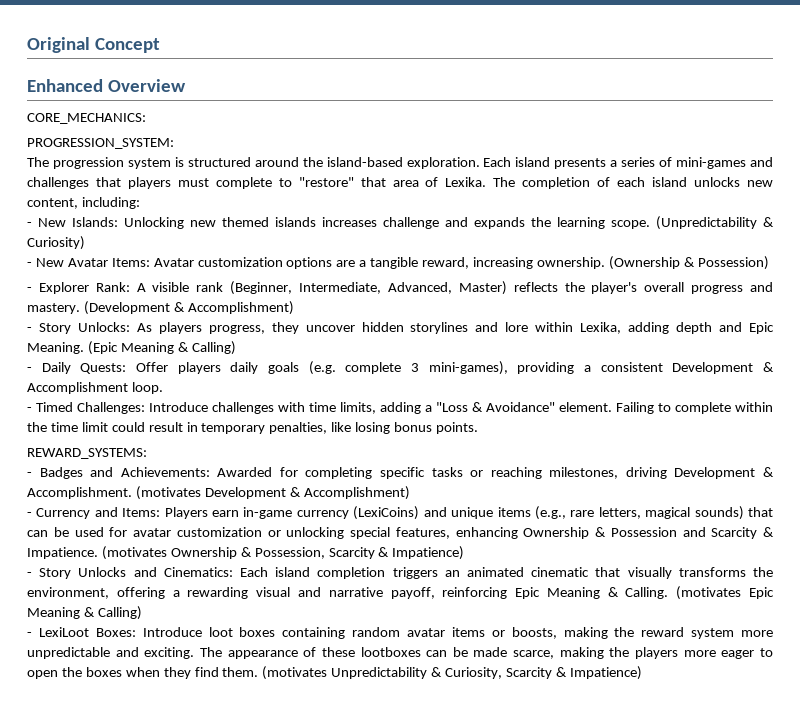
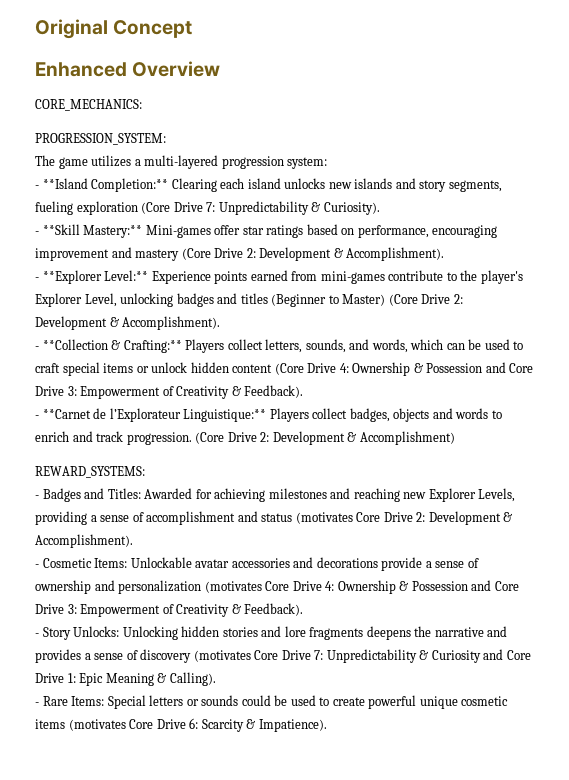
[52,157,773,169] [27,177,774,189] [27,197,140,209] [27,216,774,230] [27,236,85,250] [27,256,769,270] [27,281,774,295] [27,301,294,315] [27,322,775,334] [27,341,236,355] [27,361,774,375] [27,382,163,394] [27,402,773,414] [27,422,479,434] progression system is structured around the island-based exploration. Each island presents a series of mini-games and challenges that players must complete to "restore" that area of Lexika. The completion of each island unlocks new content, including: // - New Islands: Unlocking new themed islands increases challenge and expands the learning scope. (Unpredictability & Curiosity) // - New Avatar Items: Avatar customization options are a tangible reward, increasing ownership. (Ownership & Possession) // - Explorer Rank: A visible rank (Beginner, Intermediate, Advanced, Master) reflects the player's overall progress and mastery. (Development & Accomplishment) // - Story Unlocks: As players progress, they uncover hidden storylines and lore within Lexika, adding depth and Epic Meaning. (Epic Meaning & Calling) // - Daily Quests: Offer players daily goals (e.g. complete 3 mini-games), providing a consistent Development & Accomplishment loop. // - Timed Challenges: Introduce challenges with time limits, adding a "Loss & Avoidance" element. Failing to complete within the time limit could result in temporary penalties, like losing bonus points. -> [58,155,328,169] [35,178,502,192] [35,201,380,215] [35,224,498,238] [35,247,445,261] [35,270,523,284] [35,293,463,307] [35,316,221,330] [35,339,524,353] [35,362,534,376] [35,385,304,399] [35,408,502,422] [35,431,455,445] game utilizes a multi-layered progression system: // - **Island Completion:** Clearing each island unlocks new islands and story segments, fueling exploration (Core Drive 7: Unpredictability & Curiosity). // - **Skill Mastery:** Mini-games offer star ratings based on performance, encouraging improvement and mastery (Core Drive 2: Development & Accomplishment). // - **Explorer Level:** Experience points earned from mini-games contribute to the player's Explorer Level, unlocking badges and titles (Beginner to Master) (Core Drive 2: Development & Accomplishment). // - **Collection & Crafting:** Players collect letters, sounds, and words, which can be used to craft special items or unlock hidden content (Core Drive 4: Ownership & Possession and Core Drive 3: Empowerment of Creativity & Feedback). // - **Carnet de l’Explorateur Linguistique:** Players collect badges, objects and words to enrich and track progression. (Core Drive 2: Development & Accomplishment)
[120,467,210,477] Achievements: -> [107,488,141,499] Titles:
[305,467,774,479] [27,486,410,500] [27,506,773,520] [27,527,774,539] [27,546,465,560] [27,567,774,579] [27,586,775,600] [27,606,142,620] [27,627,773,639] [27,647,773,659] [27,666,642,680] completing specific tasks or reaching milestones, driving Development & Accomplishment. (motivates Development & Accomplishment) // - Currency and Items: Players earn in-game currency (LexiCoins) and unique items (e.g., rare letters, magical sounds) that can be used for avatar customization or unlocking special features, enhancing Ownership & Possession and Scarcity & Impatience. (motivates Ownership & Possession, Scarcity & Impatience) // - Story Unlocks and Cinematics: Each island completion triggers an animated cinematic that visually transforms the environment, offering a rewarding visual and narrative payoff, reinforcing Epic Meaning & Calling. (motivates Epic Meaning & Calling) // - LexiLoot Boxes: Introduce loot boxes containing random avatar items or boosts, making the reward system more unpredictable and exciting. The appearance of these lootboxes can be made scarce, making the players more eager to open the boxes when they find them. (motivates Unpredictability & Curiosity, Scarcity & Impatience) -> [214,488,516,502] [35,511,513,525] [35,534,133,548] [35,557,479,571] [35,580,519,594] [35,603,304,617] [35,626,508,640] [35,649,531,663] [35,672,216,686] [35,695,509,709] [35,718,327,732] achieving milestones and reaching new Explorer Levels, providing a sense of accomplishment and status (motivates Core Drive 2: Development & Accomplishment). // - Cosmetic Items: Unlockable avatar accessories and decorations provide a sense of ownership and personalization (motivates Core Drive 4: Ownership & Possession and Core Drive 3: Empowerment of Creativity & Feedback). // - Story Unlocks: Unlocking hidden stories and lore fragments deepens the narrative and provides a sense of discovery (motivates Core Drive 7: Unpredictability & Curiosity and Core Drive 1: Epic Meaning & Calling). // - Rare Items: Special letters or sounds could be used to create powerful unique cosmetic items (motivates Core Drive 6: Scarcity & Impatience).

